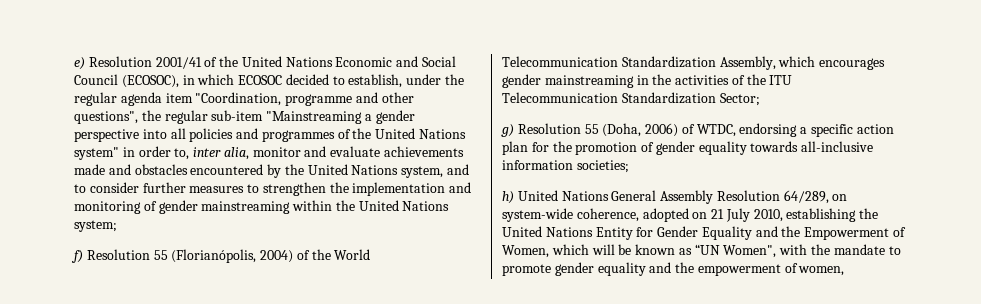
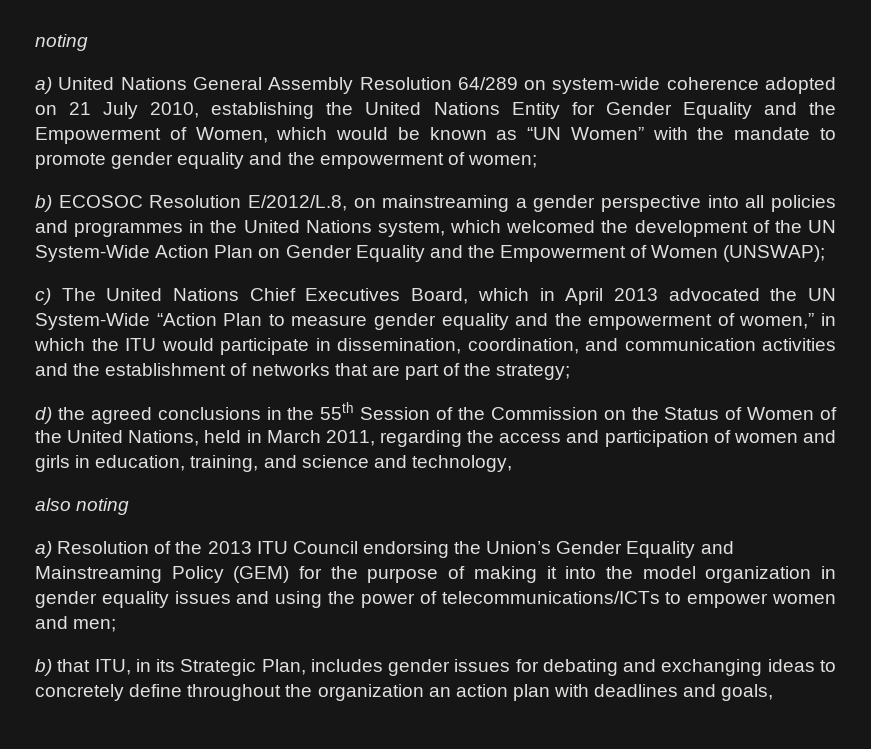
[74,56,457,70] [74,74,465,88] [74,92,414,106] [74,110,415,124] [74,128,467,142] [74,146,465,160] [74,164,470,178] [74,182,472,196] [74,200,450,214] [74,220,117,232] [71,249,371,263] [502,56,886,70] [502,74,793,88] [502,92,760,106] [501,123,894,137] [502,141,874,155] [502,160,629,173] [502,191,514,204] e) Resolution 2001/41 of the United Nations Economic and Social Council (ECOSOC), in which ECOSOC decided to establish, under the regular agenda item "Coordination, programme and other questions", the regular sub-item "Mainstreaming a gender perspective into all policies and programmes of the United Nations system" in order to, inter alia, monitor and evaluate achievements made and obstacles encountered by the United Nations system, and to consider further measures to strengthen the implementation and monitoring of gender mainstreaming within the United Nations system; // f) Resolution 55 (Florianópolis, 2004) of the World Telecommunication Standardization Assembly, which encourages gender mainstreaming in the activities of the ITU Telecommunication Standardization Sector; // g) Resolution 55 (Doha, 2006) of WTDC, endorsing a specific action plan for the promotion of gender equality towards all-inclusive information societies; // h) -> [35,34,88,51] [35,77,52,94] noting // a)
[783,190,829,204] 64/289, -> [457,77,518,90] 64/289
[576,208,639,222] coherence, -> [666,77,759,90] coherence
[591,244,615,255] will -> [336,127,389,140] would
[723,245,777,258] Women", -> [570,127,644,140] Women”
[798,266,845,276] women, -> [467,155,537,168] [35,195,836,212] [35,220,837,237] [35,245,826,262] [35,288,837,305] [35,313,837,330] [34,338,836,355] [35,363,571,380] [35,402,837,424] [35,430,836,447] [35,455,512,472] [35,498,130,515] [35,541,734,558] [35,566,837,583] [35,591,837,608] [35,616,117,632] [35,659,836,676] [35,684,774,701] women; // b) ECOSOC Resolution E/2012/L.8, on mainstreaming a gender perspective into all policies and programmes in the United Nations system, which welcomed the development of the UN System-Wide Action Plan on Gender Equality and the Empowerment of Women (UNSWAP); // c) The United Nations Chief Executives Board, which in April 2013 advocated the UN System-Wide “Action Plan to measure gender equality and the empowerment of women,” in which the ITU would participate in dissemination, coordination, and communication activities and the establishment of networks that are part of the strategy; // d) the agreed conclusions in the 55th Session of the Commission on the Status of Women of the United Nations, held in March 2011, regarding the access and participation of women and girls in education, training, and science and technology, // also noting // a) Resolution of the 2013 ITU Council endorsing the Union’s Gender Equality and Mainstreaming Policy (GEM) for the purpose of making it into the model organization in gender equality issues and using the power of telecommunications/ICTs to empower women and men; // b) that ITU, in its Strategic Plan, includes gender issues for debating and exchanging ideas to concretely define throughout the organization an action plan with deadlines and goals,

